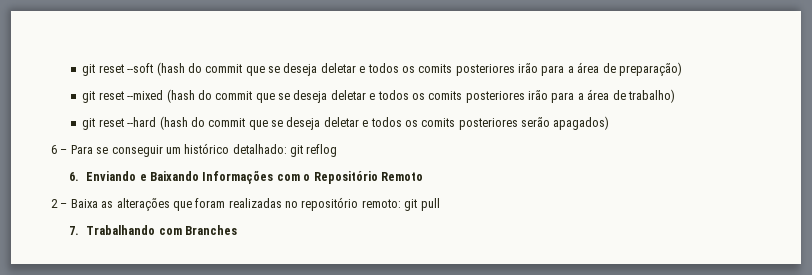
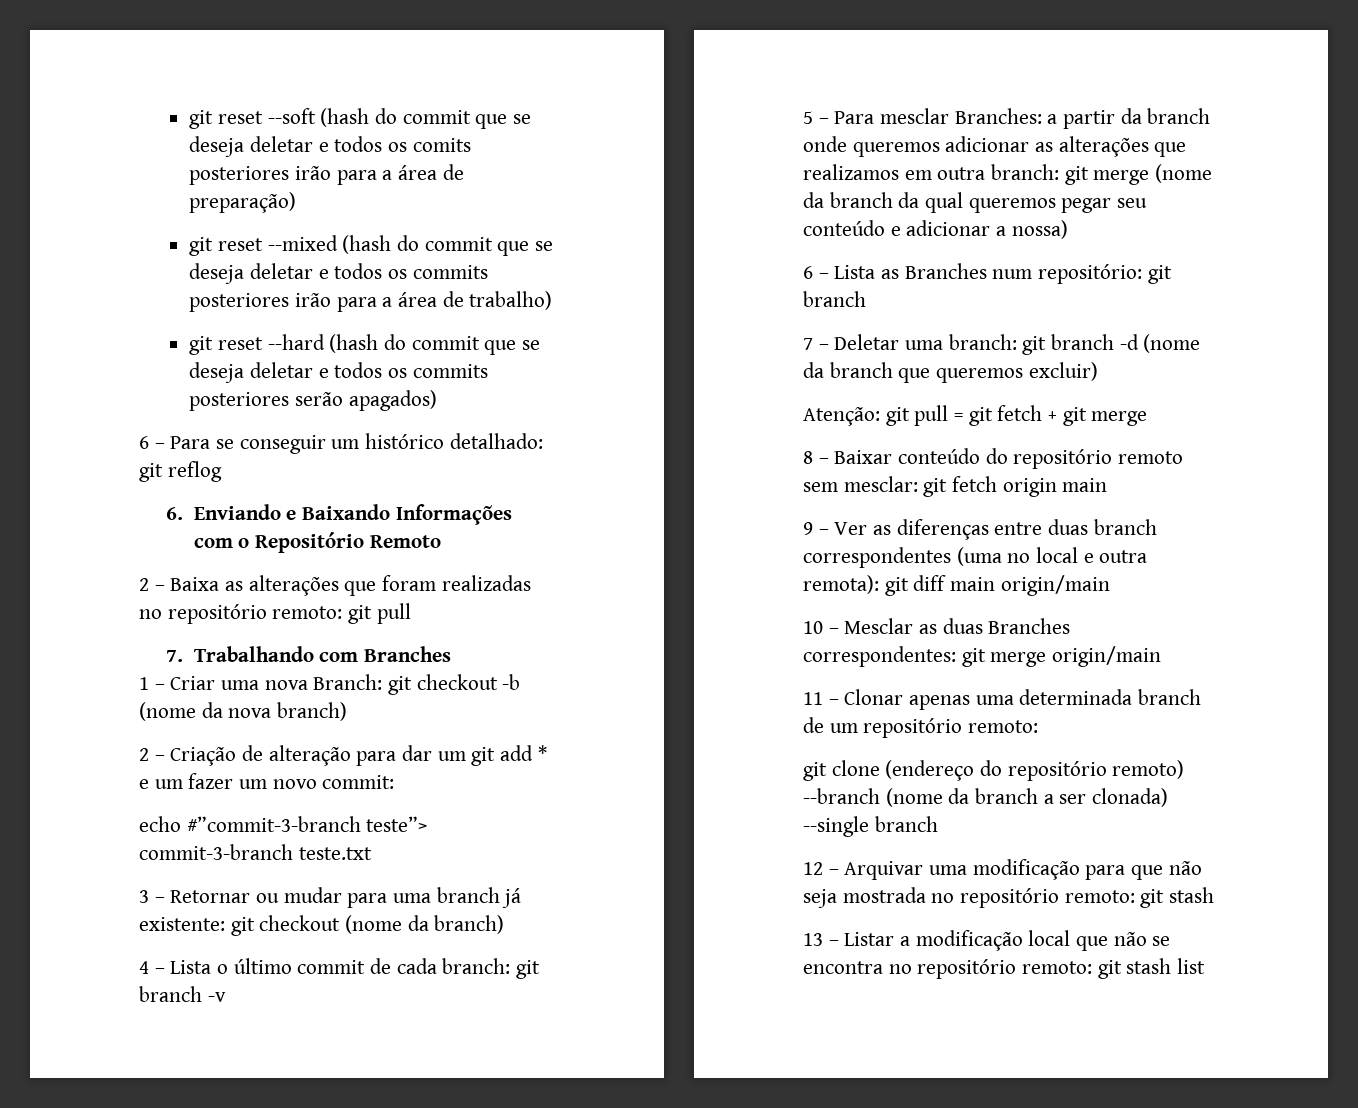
[428,91,463,100] comits -> [412,265,488,279] commits
[421,118,456,127] comits -> [412,364,488,378] commits
(238, 230) none -> [139,674,521,695] [139,702,348,721] [139,745,547,766] [139,773,395,789] [139,816,428,832] [139,844,372,860] [139,887,522,908] [139,915,505,936] [139,958,541,979] [139,986,226,1002] [803,108,1211,129] [803,136,1187,157] [803,164,1213,185] [803,192,1148,213] [803,220,1068,239] [803,263,1172,284] [803,291,866,307] [803,334,1201,355] [803,362,1098,383] [803,405,1148,426] [803,448,1184,469] [803,476,1108,497] [803,519,1157,540] [803,547,1148,568] [803,575,1110,596] [803,618,1071,634] [803,646,1162,667] [803,689,1202,710] [803,717,1039,738] [803,760,1185,781] [803,788,1169,807] [803,816,938,837] [803,859,1202,880] [803,887,1215,908] [803,930,1171,951] [803,958,1206,979] // 1 – Criar uma nova Branch: git checkout -b (nome da nova branch) // 2 – Criação de alteração para dar um git add * e um fazer um novo commit: // echo #”commit-3-branch teste”> commit-3-branch teste.txt // 3 – Retornar ou mudar para uma branch já existente: git checkout (nome da branch) // 4 – Lista o último commit de cada branch: git branch -v // 5 – Para mesclar Branches: a partir da branch onde queremos adicionar as alterações que realizamos em outra branch: git merge (nome da branch da qual queremos pegar seu conteúdo e adicionar a nossa) // 6 – Lista as Branches num repositório: git branch // 7 – Deletar uma branch: git branch -d (nome da branch que queremos excluir) // Atenção: git pull = git fetch + git merge // 8 – Baixar conteúdo do repositório remoto sem mesclar: git fetch origin main // 9 – Ver as diferenças entre duas branch correspondentes (uma no local e outra remota): git diff main origin/main // 10 – Mesclar as duas Branches correspondentes: git merge origin/main // 11 – Clonar apenas uma determinada branch de um repositório remoto: // git clone (endereço do repositório remoto) --branch (nome da branch a ser clonada) --single branch // 12 – Arquivar uma modificação para que não seja mostrada no repositório remoto: git stash // 13 – Listar a modificação local que não se encontra no repositório remoto: git stash list

